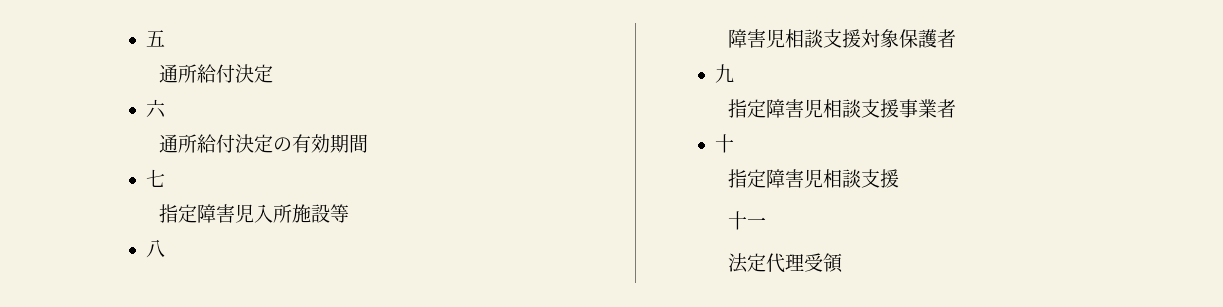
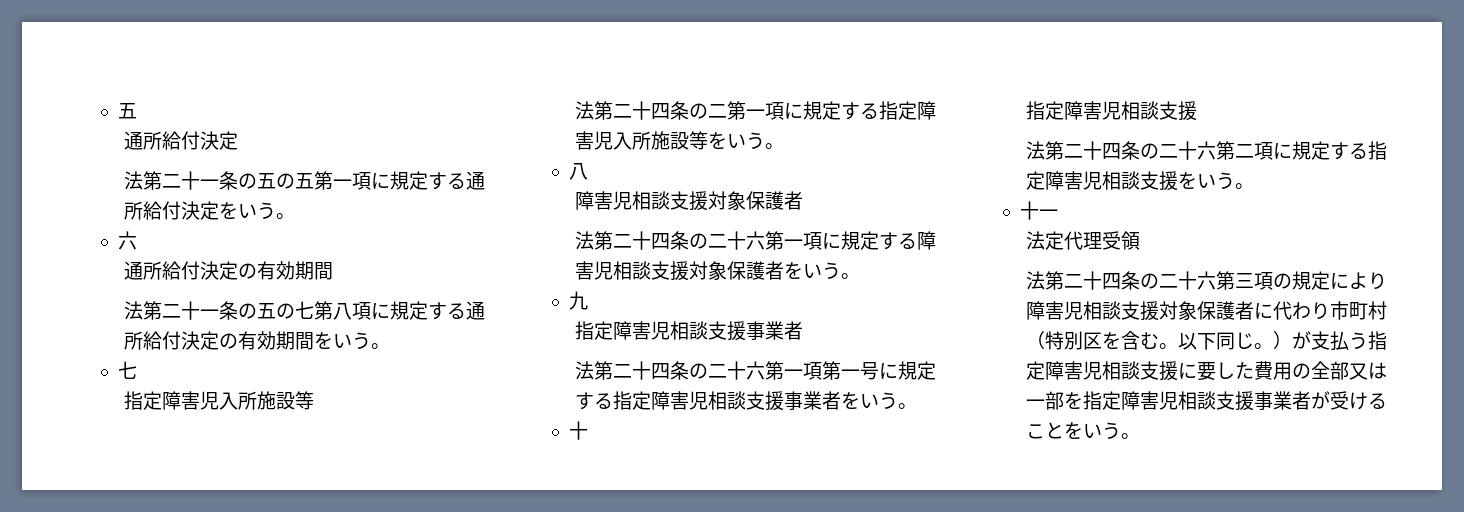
(274, 73) none -> [124,171,486,190] [124,201,296,220] // 法第二十一条の五の五第一項に規定する通所給付決定をいう。
(369, 143) none -> [124,301,486,320] [124,331,391,350] // 法第二十一条の五の七第八項に規定する通所給付決定の有効期間をいう。
(350, 213) none -> [575,101,937,120] [575,131,785,150] // 法第二十四条の二第一項に規定する指定障害児入所施設等をいう。
(957, 38) none -> [575,231,937,250] [575,261,861,281] // 法第二十四条の二十六第一項に規定する障害児相談支援対象保護者をいう。
(957, 108) none -> [575,361,937,380] [575,391,918,411] // 法第二十四条の二十六第一項第一号に規定する指定障害児相談支援事業者をいう。
[728,211,767,230] [728,253,844,273] 十一 // 法定代理受領 -> [1026,141,1388,160] [1026,171,1255,191] [1020,201,1059,220] [1026,231,1141,250] [1026,271,1388,290] [1026,301,1388,321] [1026,331,1388,350] [1026,361,1388,381] [1026,391,1388,411] [1026,422,1141,440] 法第二十四条の二十六第二項に規定する指定障害児相談支援をいう。 // 十一 // 法定代理受領 // 法第二十四条の二十六第三項の規定により障害児相談支援対象保護者に代わり市町村（特別区を含む。以下同じ。）が支払う指定障害児相談支援に要した費用の全部又は一部を指定障害児相談支援事業者が受けることをいう。

